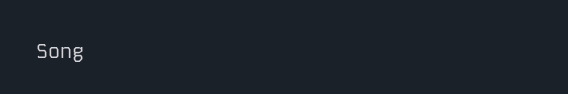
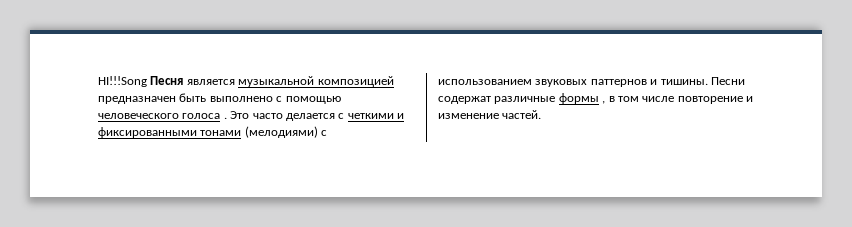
[36,44,84,62] Song -> [98,76,394,87] [98,93,341,104] [98,111,404,121] [98,126,328,138] [438,77,745,87] [438,93,753,104] [438,110,542,119] HI!!!Song Песня является музыкальной композицией предназначен быть выполнено с помощью человеческого голоса . Это часто делается с четкими и фиксированными тонами (мелодиями) с использованием звуковых паттернов и тишины. Песни содержат различные формы , в том числе повторение и изменение частей.

